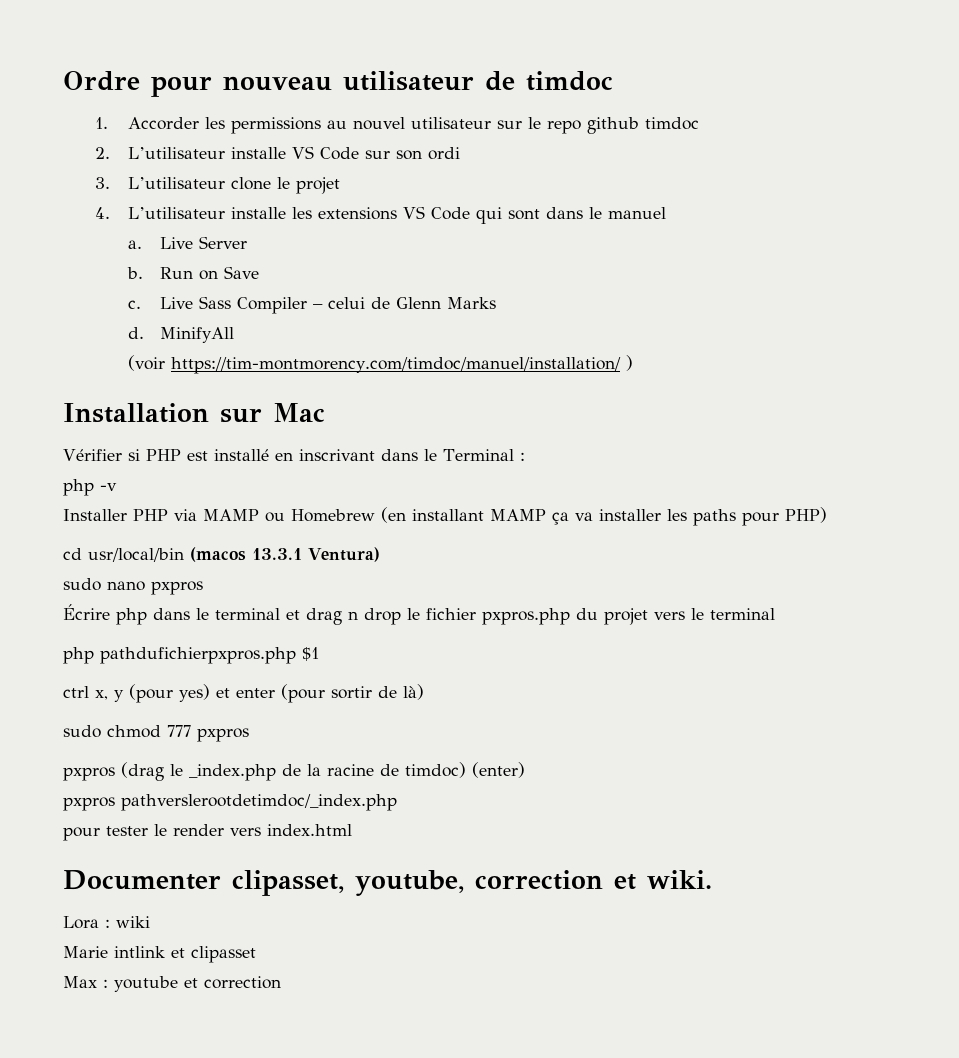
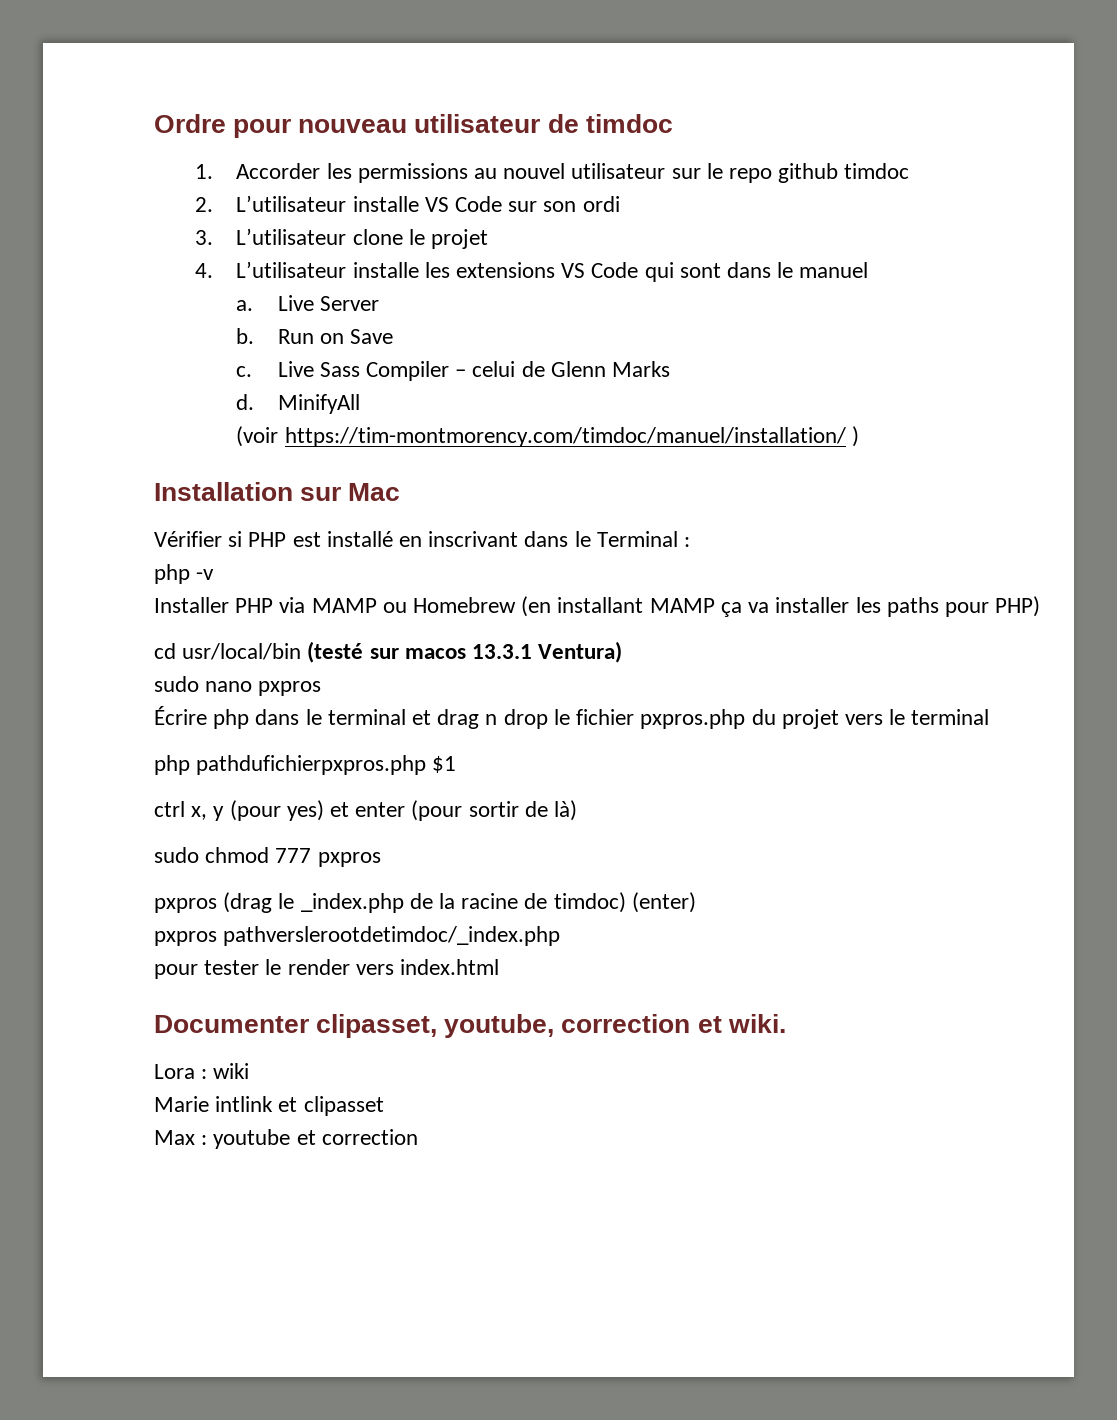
[190,547,246,562] (macos -> [307,641,466,663] (testé sur macos

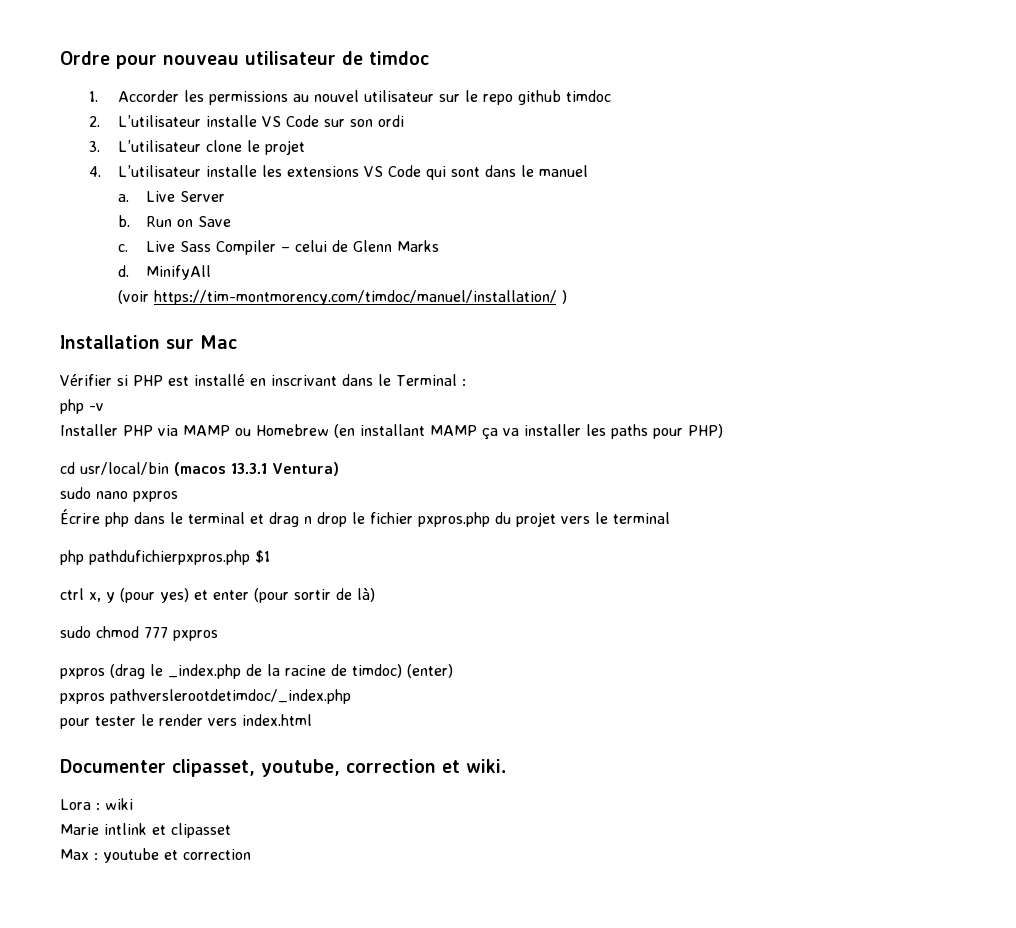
[307,641,466,663] (testé sur macos -> [174,462,226,476] (macos

